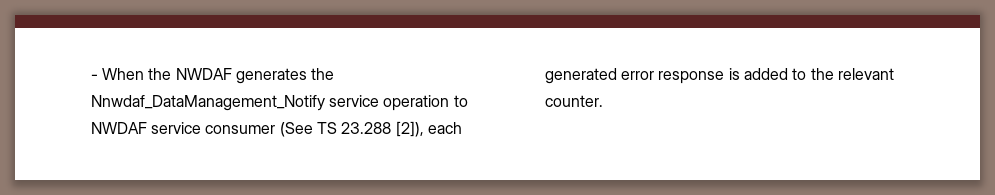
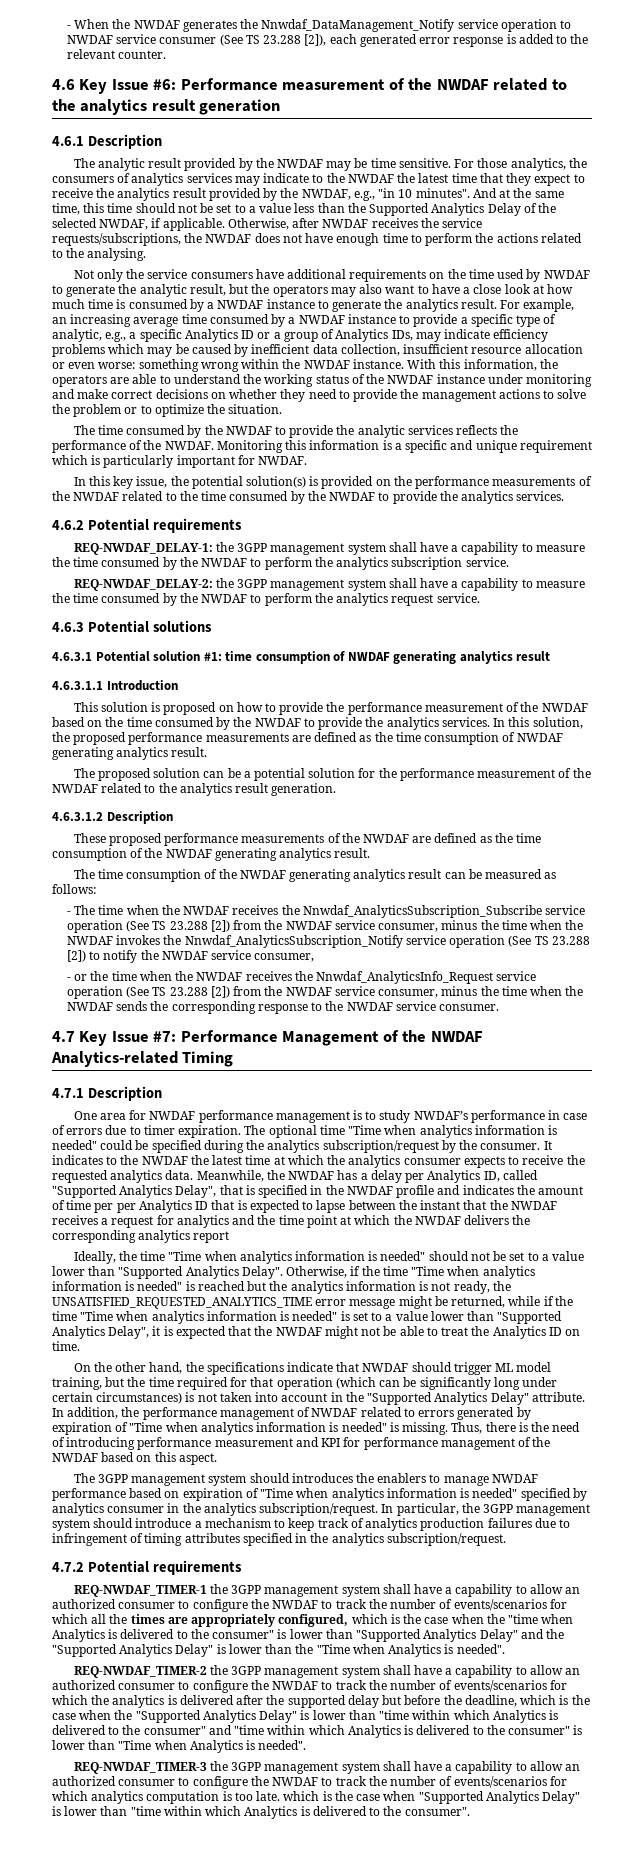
(603, 101) none -> [52,78,567,94] [52,99,281,115] [52,134,162,149] [73,158,587,171] [52,173,585,186] [52,188,564,201] [52,203,557,216] [52,218,483,231] [52,233,582,246] [52,248,147,261] [73,269,590,282] [52,284,574,297] [52,299,575,312] [52,314,557,327] [52,329,549,342] [52,344,583,357] [52,359,558,372] [52,374,593,387] [52,389,587,402] [52,404,283,417] [73,425,519,438] [52,440,592,453] [52,455,308,468] [73,476,592,489] [52,491,565,504] [52,518,242,533] [73,542,585,555] [52,557,509,570] [73,578,585,591] [52,593,480,606] [52,620,212,633] [52,651,551,664] [52,680,178,691] [73,702,588,715] [52,717,583,730] [52,732,563,745] [52,747,208,760] [73,768,591,781] [52,783,337,796] [52,811,173,824] [73,833,542,846] [52,848,371,861] [73,869,557,882] [52,884,96,894] [66,905,586,918] [66,920,584,933] [66,935,590,948] [66,950,315,963] [66,971,537,984] [66,986,584,999] [66,1001,500,1014] [52,1030,483,1046] [51,1051,234,1067] [52,1086,162,1101] [73,1110,588,1123] [52,1125,558,1138] [52,1140,552,1153] [52,1155,585,1168] [52,1170,538,1183] [52,1185,584,1198] [52,1200,557,1213] [52,1215,531,1228] [52,1230,230,1243] [73,1251,585,1264] [52,1266,535,1279] [52,1281,511,1294] [52,1296,573,1309] [52,1311,563,1324] [52,1326,581,1339] [52,1341,80,1351] [73,1362,552,1375] [52,1377,558,1390] [52,1392,585,1405] [52,1407,531,1420] [52,1422,581,1435] [52,1437,551,1450] [52,1452,217,1465] [73,1473,538,1486] [52,1488,587,1501] [52,1503,591,1516] [52,1518,571,1531] [52,1533,506,1546] [52,1560,242,1575] [73,1584,581,1597] [52,1599,567,1612] [52,1614,574,1627] [52,1629,565,1642] [52,1644,505,1657] [73,1665,581,1678] [52,1680,567,1693] [52,1695,590,1708] [52,1710,559,1723] [52,1725,583,1738] [52,1740,307,1753] [73,1761,581,1774] [52,1776,567,1789] [52,1791,581,1804] [52,1806,470,1819] // 4.6 Key Issue #6: Performance measurement of the NWDAF related to the analytics result generation // 4.6.1 Description // The analytic result provided by the NWDAF may be time sensitive. For those analytics, the consumers of analytics services may indicate to the NWDAF the latest time that they expect to receive the analytics result provided by the NWDAF, e.g., "in 10 minutes". And at the same time, this time should not be set to a value less than the Supported Analytics Delay of the selected NWDAF, if applicable. Otherwise, after NWDAF receives the service requests/subscriptions, the NWDAF does not have enough time to perform the actions related to the analysing. // Not only the service consumers have additional requirements on the time used by NWDAF to generate the analytic result, but the operators may also want to have a close look at how much time is consumed by a NWDAF instance to generate the analytics result. For example, an increasing average time consumed by a NWDAF instance to provide a specific type of analytic, e.g., a specific Analytics ID or a group of Analytics IDs, may indicate efficiency problems which may be caused by inefficient data collection, insufficient resource allocation or even worse: something wrong within the NWDAF instance. With this information, the operators are able to understand the working status of the NWDAF instance under monitoring and make correct decisions on whether they need to provide the management actions to solve the problem or to optimize the situation. // The time consumed by the NWDAF to provide the analytic services reflects the performance of the NWDAF. Monitoring this information is a specific and unique requirement which is particularly important for NWDAF. // In this key issue, the potential solution(s) is provided on the performance measurements of the NWDAF related to the time consumed by the NWDAF to provide the analytics services. // 4.6.2 Potential requirements // REQ-NWDAF_DELAY-1: the 3GPP management system shall have a capability to measure the time consumed by the NWDAF to perform the analytics subscription service. // REQ-NWDAF_DELAY-2: the 3GPP management system shall have a capability to measure the time consumed by the NWDAF to perform the analytics request service. // 4.6.3 Potential solutions // 4.6.3.1 Potential solution #1: time consumption of NWDAF generating analytics result // 4.6.3.1.1 Introduction // This solution is proposed on how to provide the performance measurement of the NWDAF based on the time consumed by the NWDAF to provide the analytics services. In this solution, the proposed performance measurements are defined as the time consumption of NWDAF generating analytics result. // The proposed solution can be a potential solution for the performance measurement of the NWDAF related to the analytics result generation. // 4.6.3.1.2 Description // These proposed performance measurements of the NWDAF are defined as the time consumption of the NWDAF generating analytics result. // The time consumption of the NWDAF generating analytics result can be measured as follows: // - The time when the NWDAF receives the Nnwdaf_AnalyticsSubscription_Subscribe service operation (See TS 23.288 [2]) from the NWDAF service consumer, minus the time when the NWDAF invokes the Nnwdaf_AnalyticsSubscription_Notify service operation (See TS 23.288 [2]) to notify the NWDAF service consumer, // - or the time when the NWDAF receives the Nnwdaf_AnalyticsInfo_Request service operation (See TS 23.288 [2]) from the NWDAF service consumer, minus the time when the NWDAF sends the corresponding response to the NWDAF service consumer. // 4.7 Key Issue #7: Performance Management of the NWDAF Analytics-related Timing // 4.7.1 Description // One area for NWDAF performance management is to study NWDAF’s performance in case of errors due to timer expiration. The optional time "Time when analytics information is needed" could be specified during the analytics subscription/request by the consumer. It indicates to the NWDAF the latest time at which the analytics consumer expects to receive the requested analytics data. Meanwhile, the NWDAF has a delay per Analytics ID, called "Supported Analytics Delay", that is specified in the NWDAF profile and indicates the amount of time per per Analytics ID that is expected to lapse between the instant that the NWDAF receives a request for analytics and the time point at which the NWDAF delivers the corresponding analytics report // Ideally, the time "Time when analytics information is needed" should not be set to a value lower than "Supported Analytics Delay". Otherwise, if the time "Time when analytics information is needed" is reached but the analytics information is not ready, the UNSATISFIED_REQUESTED_ANALYTICS_TIME error message might be returned, while if the time "Time when analytics information is needed" is set to a value lower than "Supported Analytics Delay", it is expected that the NWDAF might not be able to treat the Analytics ID on time. // On the other hand, the specifications indicate that NWDAF should trigger ML model training, but the time required for that operation (which can be significantly long under certain circumstances) is not taken into account in the "Supported Analytics Delay" attribute. In addition, the performance management of NWDAF related to errors generated by expiration of "Time when analytics information is needed" is missing. Thus, there is the need of introducing performance measurement and KPI for performance management of the NWDAF based on this aspect. // The 3GPP management system should introduces the enablers to manage NWDAF performance based on expiration of "Time when analytics information is needed" specified by analytics consumer in the analytics subscription/request. In particular, the 3GPP management system should introduce a mechanism to keep track of analytics production failures due to infringement of timing attributes specified in the analytics subscription/request. // 4.7.2 Potential requirements // REQ-NWDAF_TIMER-1 the 3GPP management system shall have a capability to allow an authorized consumer to configure the NWDAF to track the number of events/scenarios for which all the times are appropriately configured, which is the case when the "time when Analytics is delivered to the consumer" is lower than "Supported Analytics Delay" and the "Supported Analytics Delay" is lower than the "Time when Analytics is needed". // REQ-NWDAF_TIMER-2 the 3GPP management system shall have a capability to allow an authorized consumer to configure the NWDAF to track the number of events/scenarios for which the analytics is delivered after the supported delay but before the deadline, which is the case when the "Supported Analytics Delay" is lower than "time within which Analytics is delivered to the consumer" and "time within which Analytics is delivered to the consumer" is lower than "Time when Analytics is needed". // REQ-NWDAF_TIMER-3 the 3GPP management system shall have a capability to allow an authorized consumer to configure the NWDAF to track the number of events/scenarios for which analytics computation is too late. which is the case when "Supported Analytics Delay" is lower than "time within which Analytics is delivered to the consumer".

